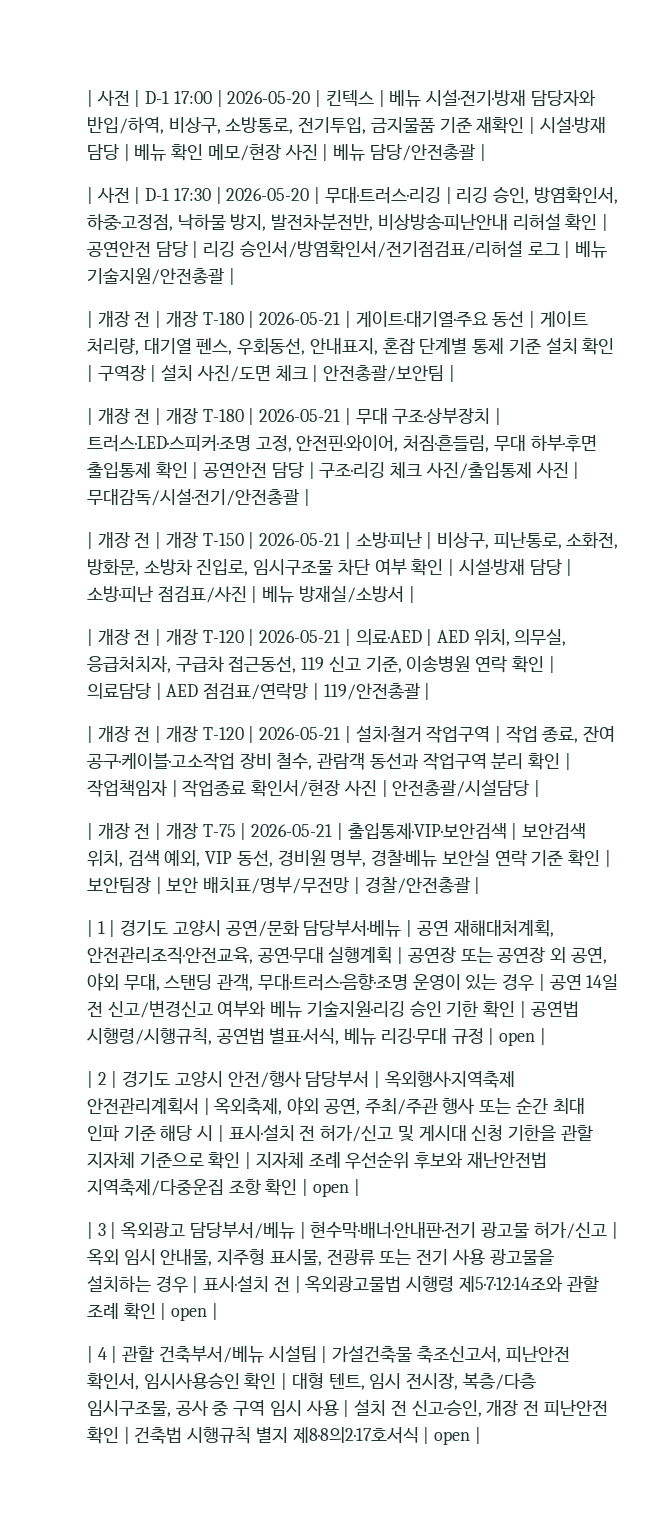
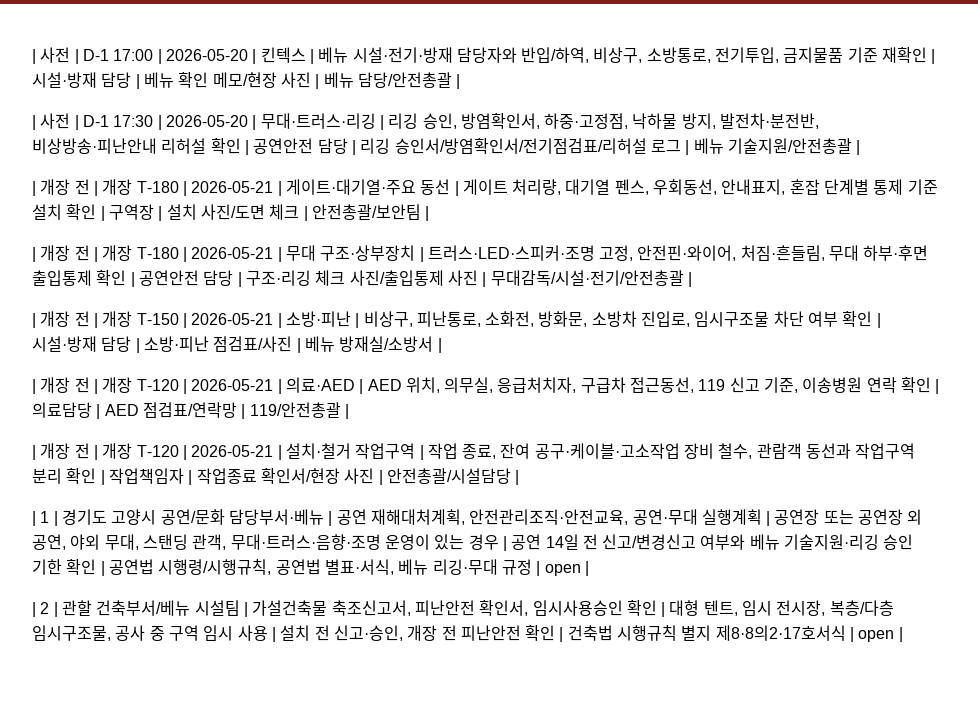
[87,823,586,840] [87,850,611,867] [87,877,481,894] // | 개장 전 | 개장 T-75 | 2026-05-21 | 출입통제·VIP·보안검색 | 보안검색 위치, 검색 예외, VIP 동선, 경비원 명부, 경찰·베뉴 보안실 연락 기준 확인 | 보안팀장 | 보안 배치표/명부/무전망 | 경찰/안전총괄 | -> (520, 477) none
[122,1070,515,1088] [87,1097,585,1115] [87,1124,593,1142] [87,1151,547,1169] [87,1179,360,1197] [87,1221,618,1239] [87,1249,554,1266] [87,1275,599,1293] [87,1303,218,1321] [87,1346,118,1363] 경기도 고양시 안전/행사 담당부서 | 옥외행사·지역축제 안전관리계획서 | 옥외축제, 야외 공연, 주최/주관 행사 또는 순간 최대 인파 기준 해당 시 | 표시·설치 전 허가/신고 및 게시대 신청 기한을 관할 지자체 기준으로 확인 | 지자체 조례 우선순위 후보와 재난안전법 지역축제/다중운집 조항 확인 | open | // | 3 | 옥외광고 담당부서/베뉴 | 현수막·배너·안내판·전기 광고물 허가/신고 | 옥외 임시 안내물, 지주형 표시물, 전광류 또는 전기 사용 광고물을 설치하는 경우 | 표시·설치 전 | 옥외광고물법 시행령 제5·7·12·14조와 관할 조례 확인 | open | // | 4 | -> (58, 609) none

